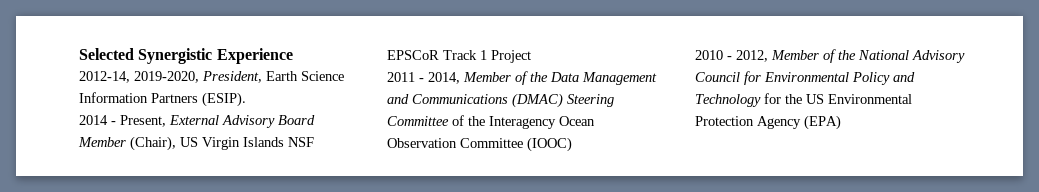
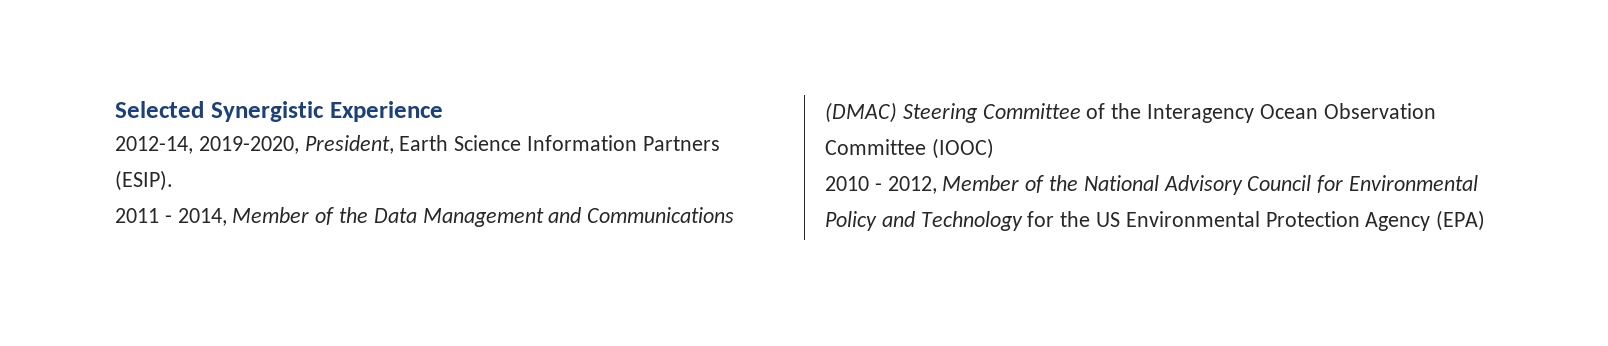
[79,115,315,128] [78,136,314,151] [387,50,531,63] // 2014 - Present, External Advisory Board Member (Chair), US Virgin Islands NSF EPSCoR Track 1 Project -> (173, 180) none

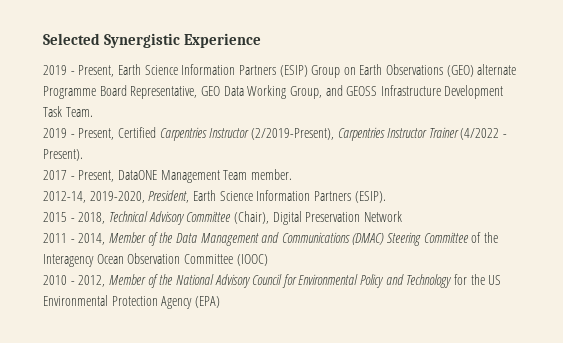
(443, 111) none -> [43,64,517,78] [43,85,504,99] [43,106,93,117] [43,127,508,141] [43,149,83,161] [43,169,292,183] // 2019 - Present, Earth Science Information Partners (ESIP) Group on Earth Observations (GEO) alternate Programme Board Representative, GEO Data Working Group, and GEOSS Infrastructure Development Task Team. // 2019 - Present, Certified Carpentries Instructor (2/2019-Present), Carpentries Instructor Trainer (4/2022 - Present). // 2017 - Present, DataONE Management Team member.
(173, 180) none -> [43,211,402,225] // 2015 - 2018, Technical Advisory Committee (Chair), Digital Preservation Network

